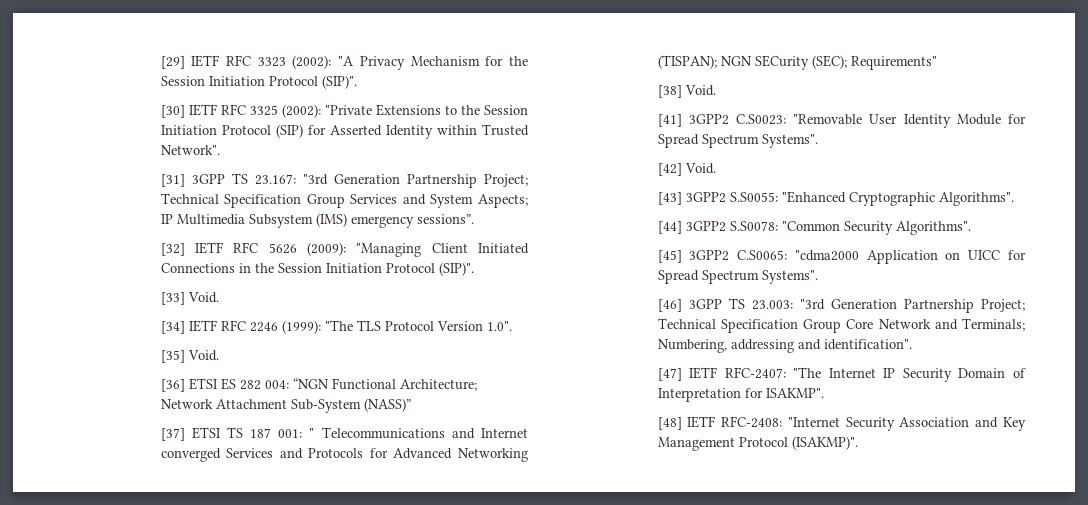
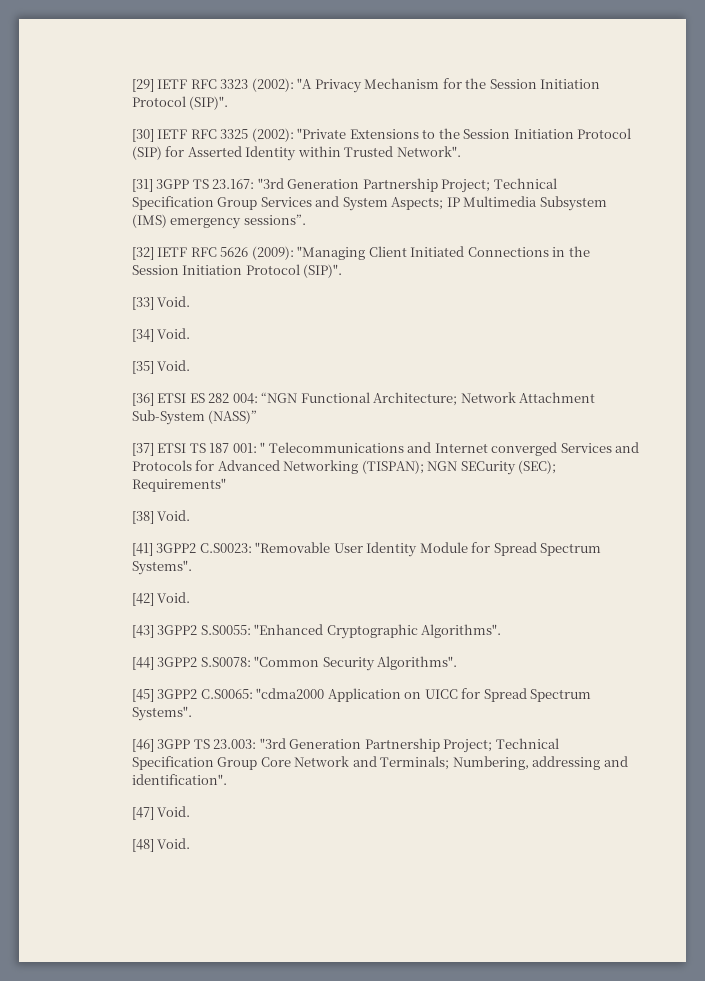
[188,320,512,334] IETF RFC 2246 (1999): "The TLS Protocol Version 1.0". -> [157,328,191,339] Void.
[689,367,1026,382] [657,388,824,402] [657,416,1026,431] [657,436,858,451] IETF RFC-2407: "The Internet IP Security Domain of Interpretation for ISAKMP". // [48] IETF RFC-2408: "Internet Security Association and Key Management Protocol (ISAKMP)". -> [157,806,191,817] [131,838,191,852] Void. // [48] Void.

